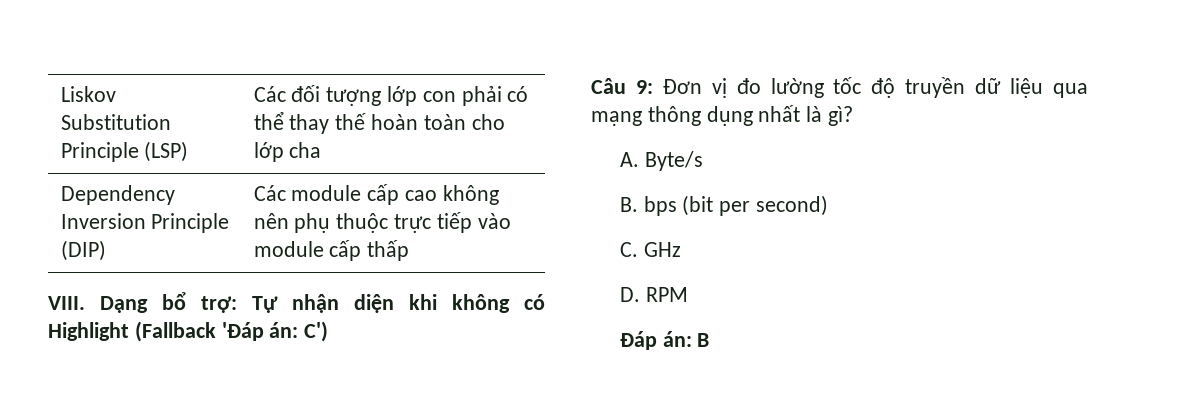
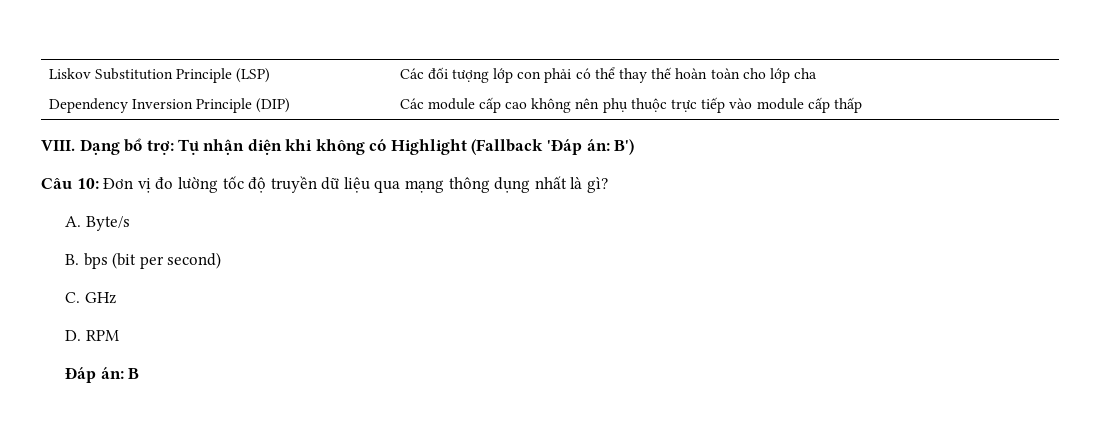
[304,321,329,342] C') -> [614,139,635,155] B')
[635,80,653,94] 9: -> [76,178,99,189] 10:

